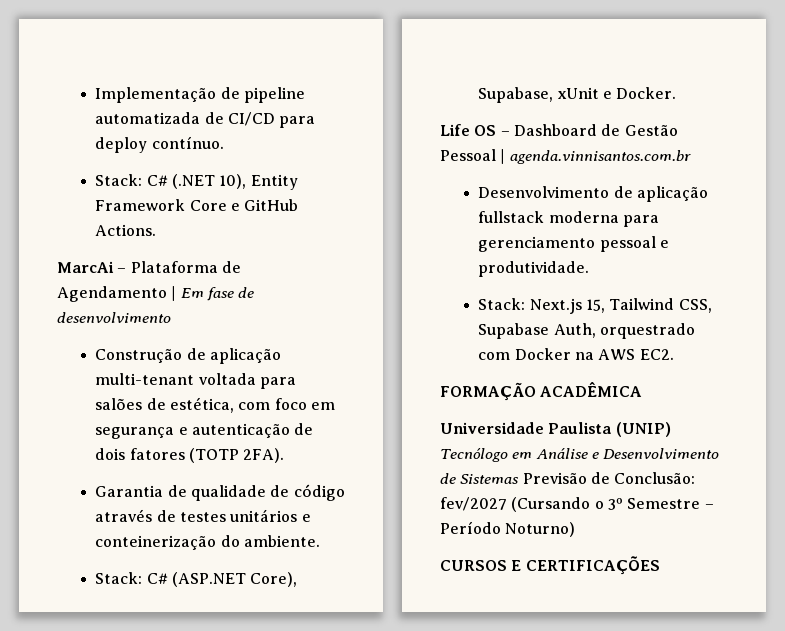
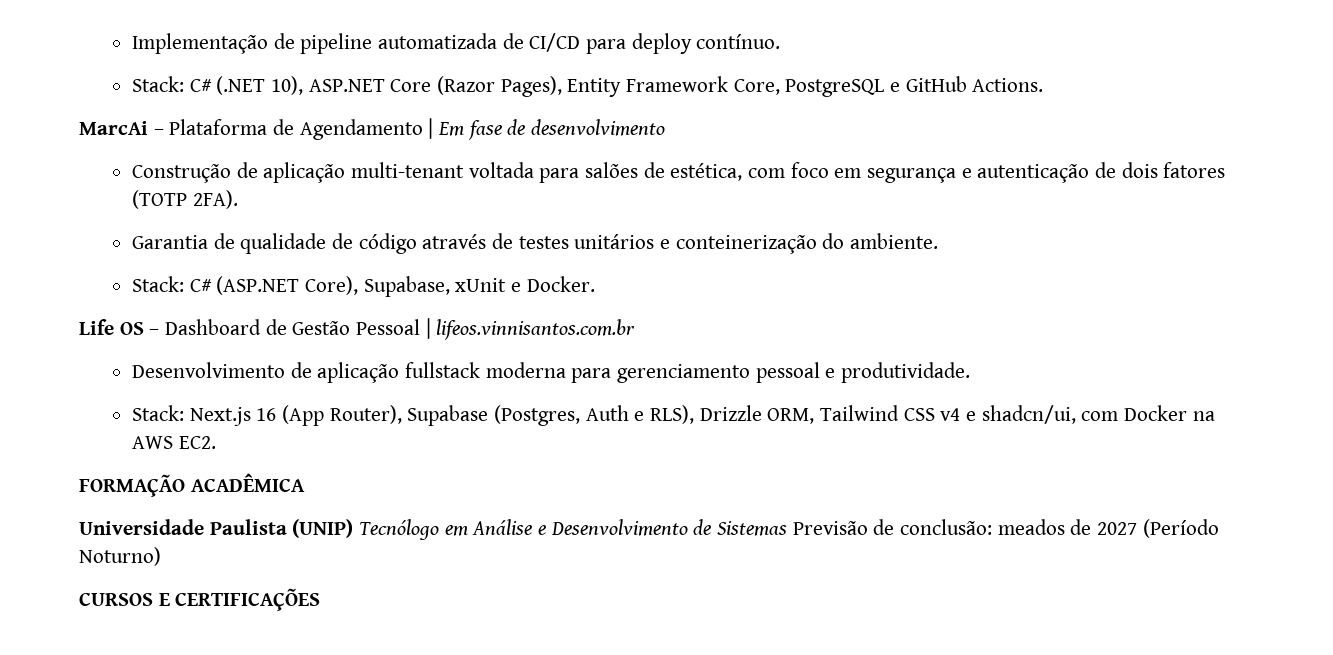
[250,174,298,190] [95,199,227,211] Entity Framework Core -> [308,76,885,97] ASP.NET Core (Razor Pages), Entity Framework Core, PostgreSQL
[509,150,691,164] agenda.vinnisantos.com.br -> [436,319,636,340] lifeos.vinnisantos.com.br
[585,298,712,313] [478,323,695,339] 15, Tailwind CSS, Supabase Auth, orquestrado -> [256,405,1076,426] 16 (App Router), Supabase (Postgres, Auth e RLS), Drizzle ORM, Tailwind CSS v4 e shadcn/ui,
[614,472,696,484] [440,497,714,512] [440,521,501,534] Conclusão: fev/2027 (Cursando o 3º Semestre – Período -> [900,519,1219,538] conclusão: meados de 2027 (Período

